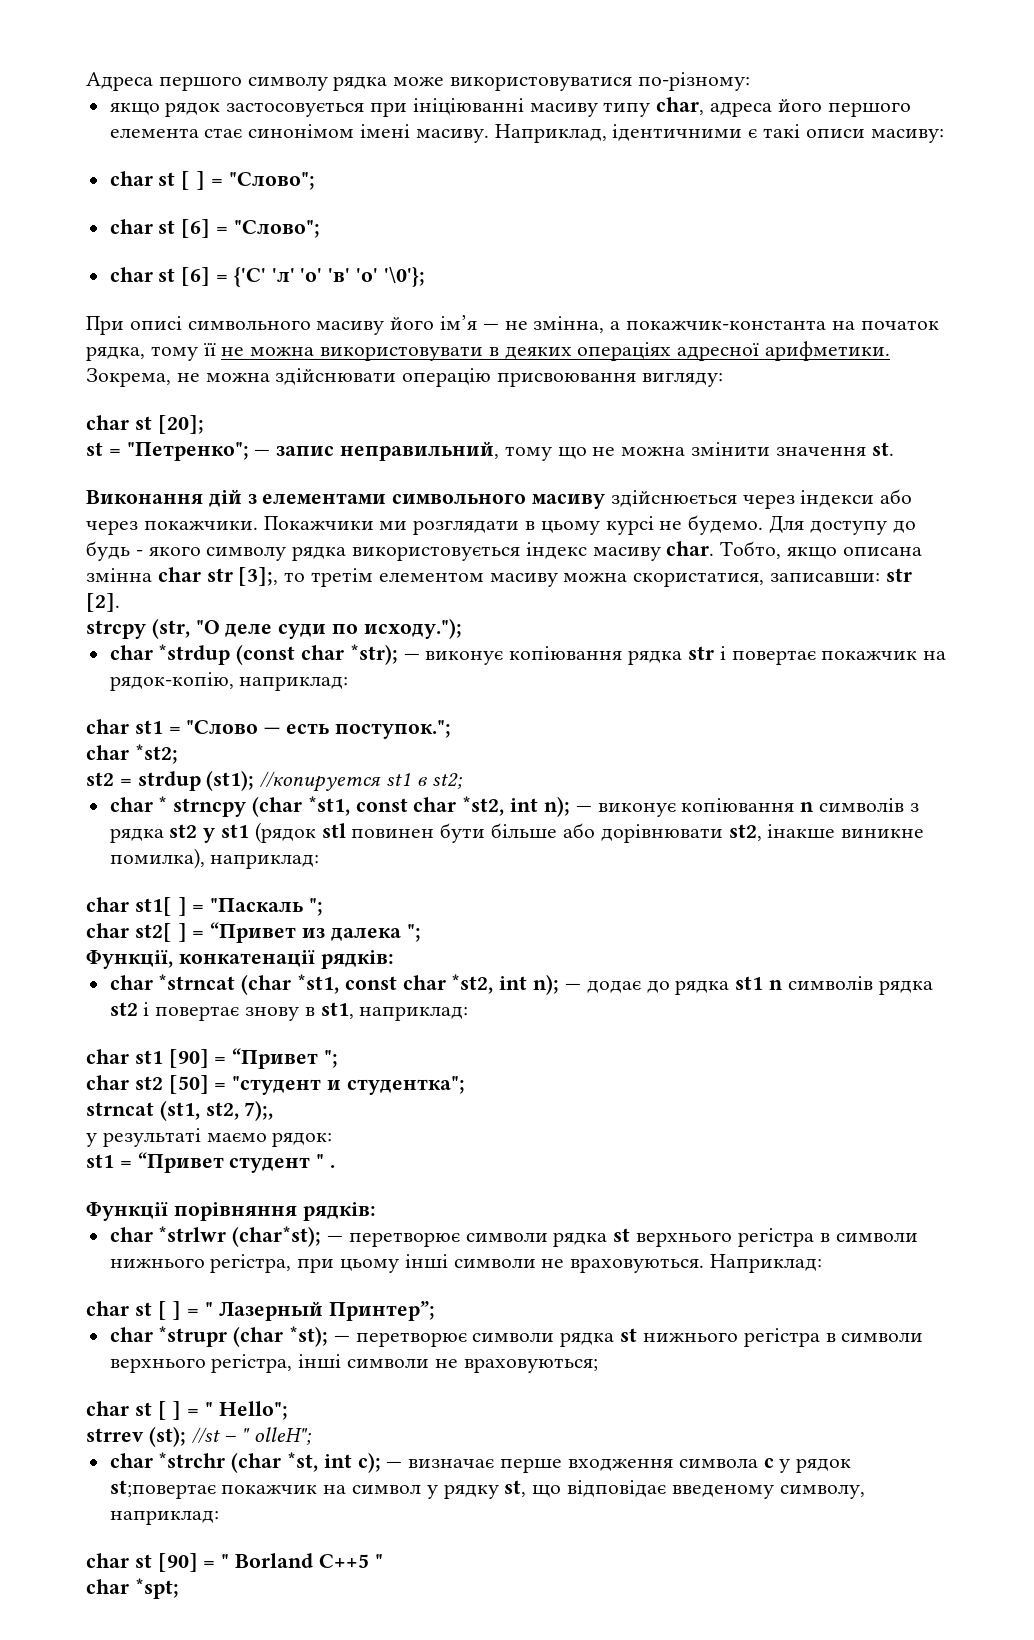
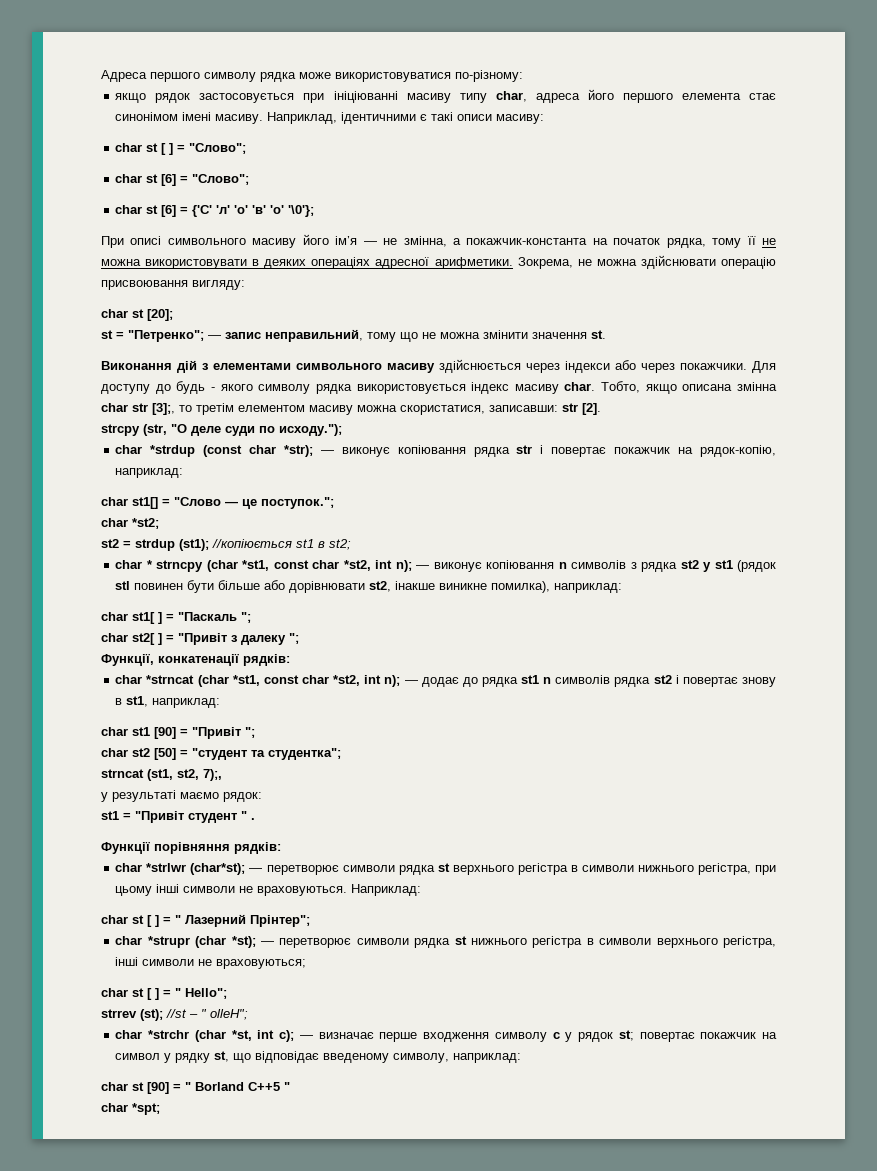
[263,515,764,535] Покажчики ми розглядати в цьому курсі не будемо. -> (747, 366) none
[134,720,163,734] st1 -> [132,497,158,509] st1[]
[286,723,330,734] есть -> [242,499,257,509] це
[260,771,382,792] //копируется -> [212,539,292,548] //копіюється
[210,922,401,943] “Привет из далека -> [178,633,286,645] "Привіт з далеку
[232,1048,319,1069] “Привет -> [192,727,241,739] "Привіт
[327,1080,342,1090] и -> [251,750,265,757] та
[137,1152,224,1173] “Привет -> [135,811,184,823] "Привіт
[218,1301,435,1321] Лазерный Принтер”; -> [185,914,310,927] Лазерний Прінтер";
[678,1458,758,1468] символа -> [494,1032,547,1042] символу
[109,1480,216,1499] st;повертає -> [618,1030,695,1042] st; повертає

